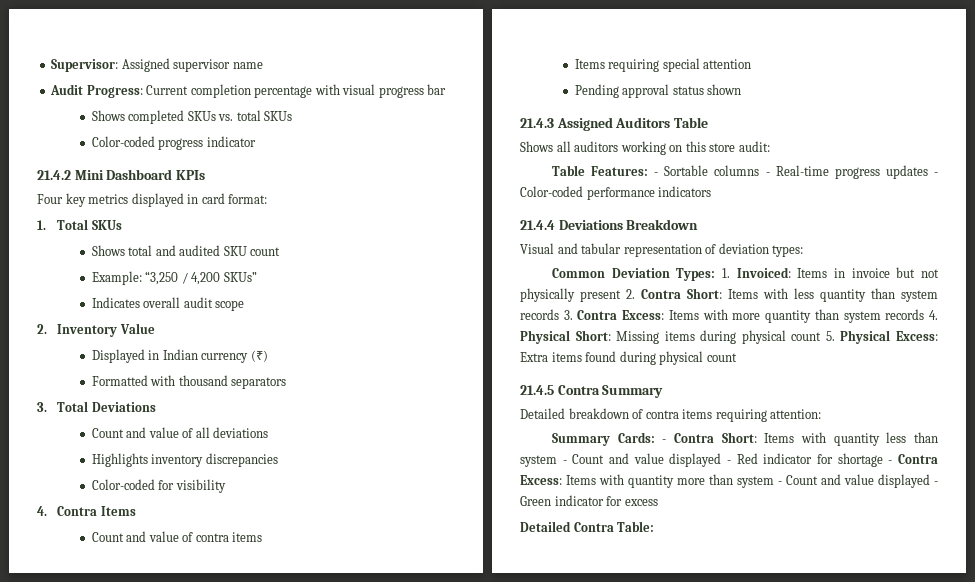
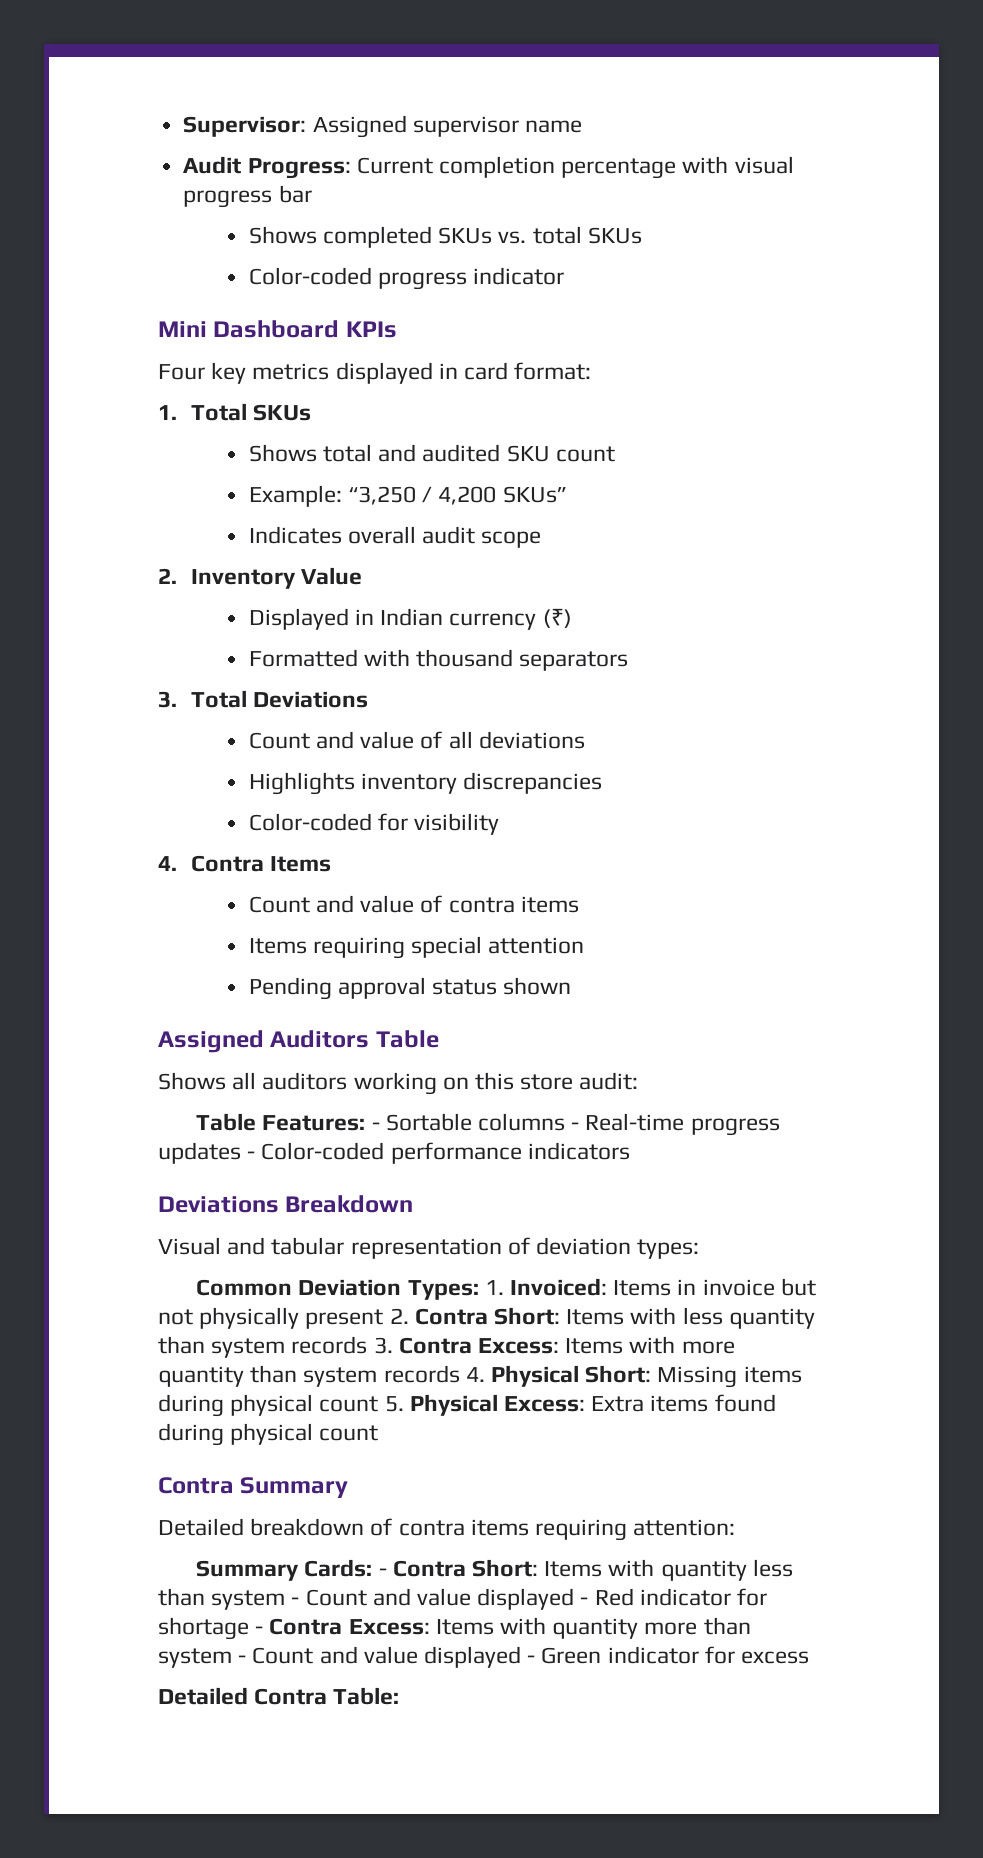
[37,170,71,180] 21.4.2 -> (565, 276) none
[520,118,554,128] 21.4.3 -> (572, 986) none
[520,220,555,230] 21.4.4 -> (630, 1151) none
[520,385,554,395] 21.4.5 -> (379, 1433) none

